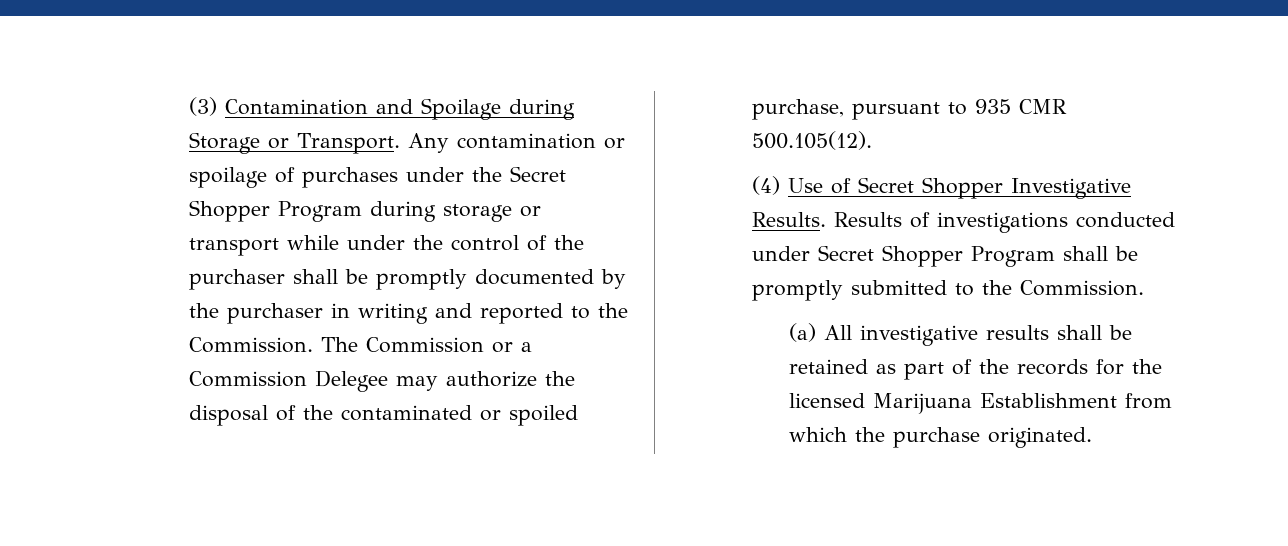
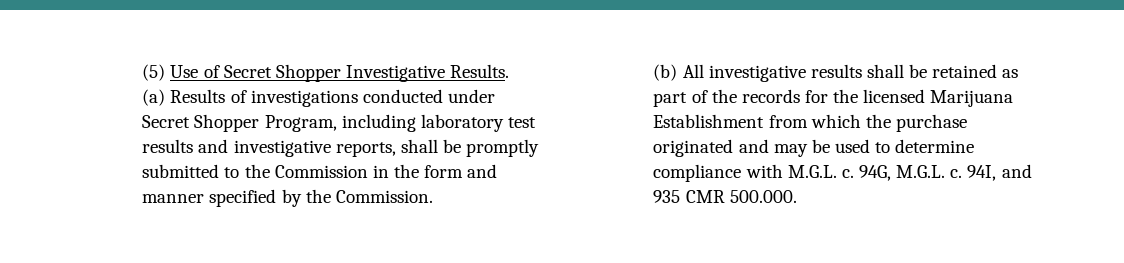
[188,97,575,120] [188,132,625,154] [188,166,566,188] [188,200,541,222] [188,235,584,256] [188,269,626,290] [188,303,628,324] [188,337,532,353] [188,370,575,392] [188,405,578,426] [751,99,1067,120] [751,131,872,150] [751,176,780,195] (3) Contamination and Spoilage during Storage or Transport. Any contamination or spoilage of purchases under the Secret Shopper Program during storage or transport while under the control of the purchaser shall be promptly documented by the purchaser in writing and reported to the Commission. The Commission or a Commission Delegee may authorize the disposal of the contaminated or spoiled purchase, pursuant to 935 CMR 500.105(12). // (4) -> [142,64,166,81] (5)
(826, 219) none -> [142,89,166,106] // (a)
[970,246,1055,267] Program -> [264,114,536,132] [142,139,396,157] Program, including laboratory test results and investigative reports,
(1012, 287) none -> [274,164,498,178] [142,189,331,207] Commission in the form and manner specified by the
[789,323,817,342] (a) -> [653,64,678,81] (b)
[988,427,1093,448] originated. -> [653,139,975,157] [653,164,1032,182] [653,190,797,203] originated and may be used to determine compliance with M.G.L. c. 94G, M.G.L. c. 94I, and 935 CMR 500.000.

